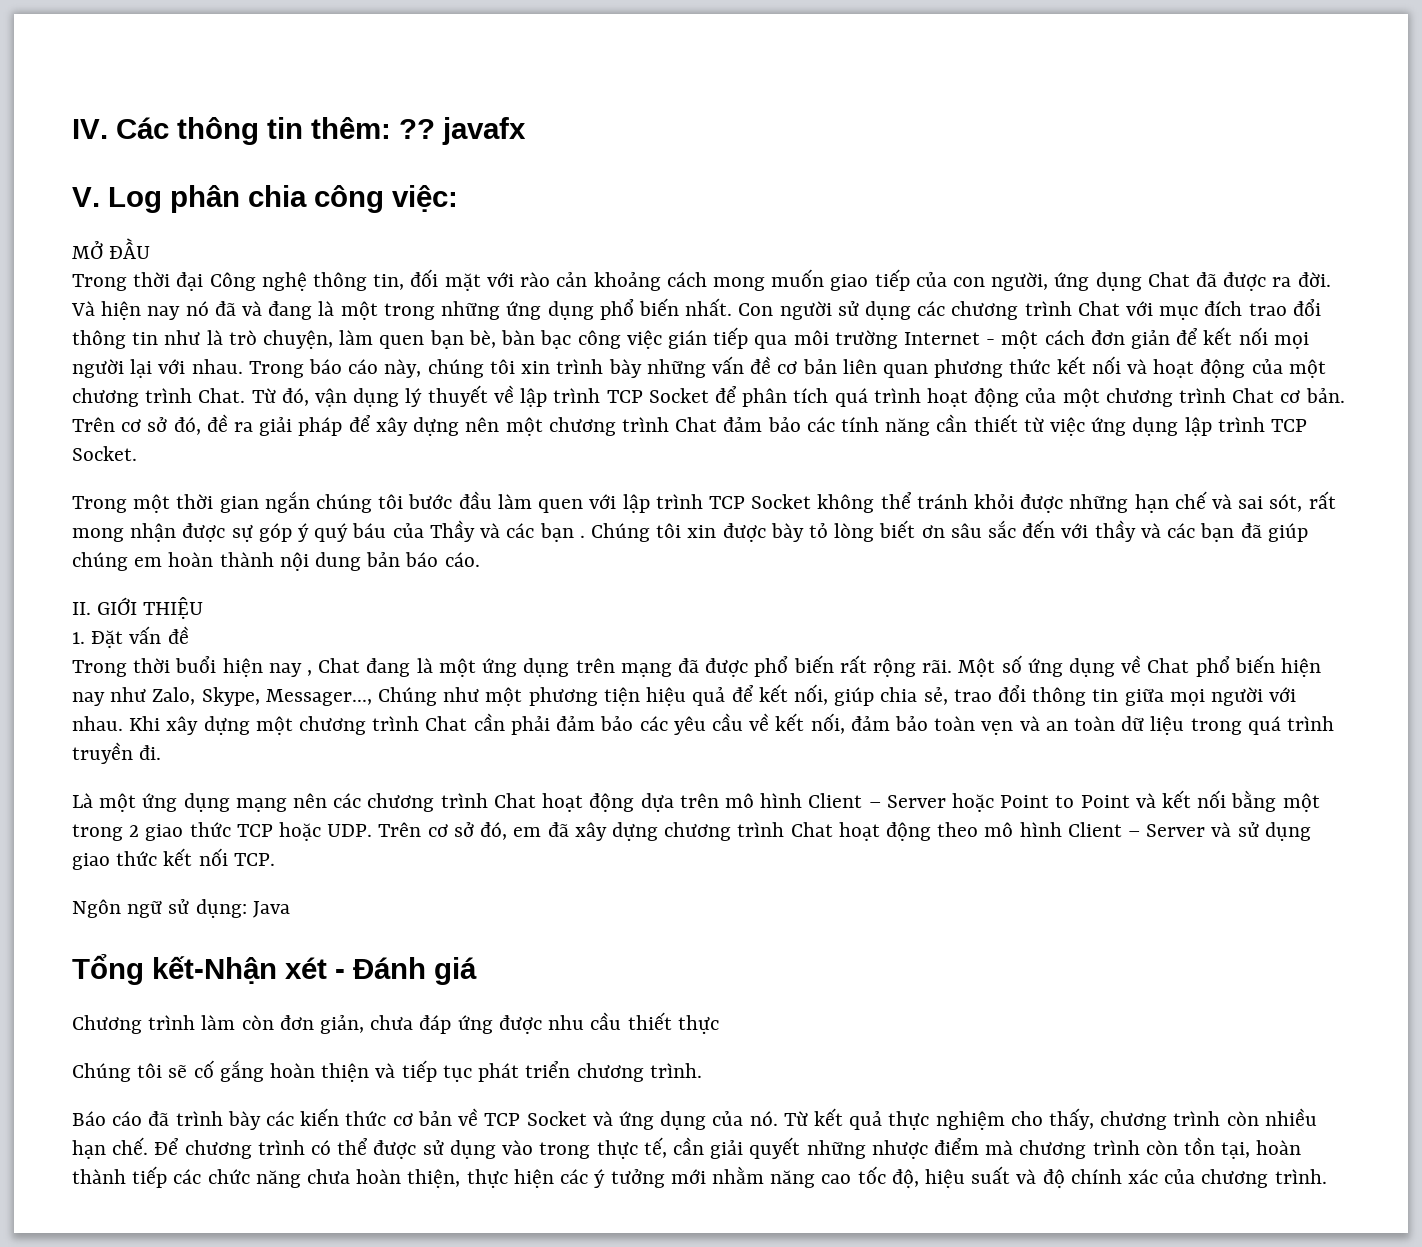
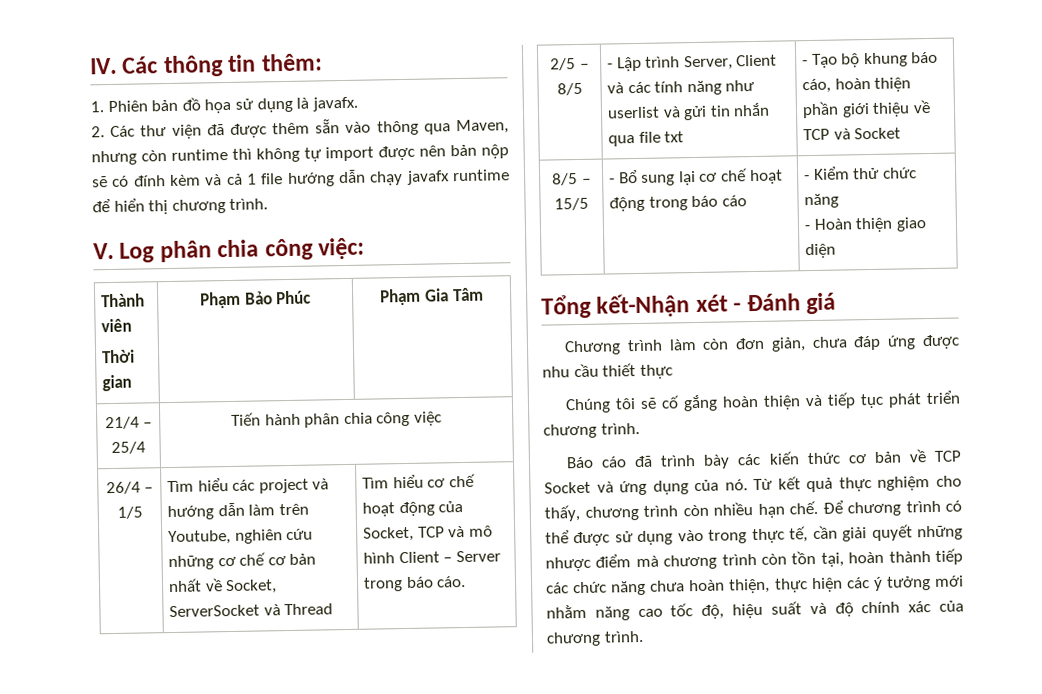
[399,117,526,145] ?? javafx -> [90,96,358,114] [91,119,510,139] [91,144,509,166] [92,169,510,188] [92,198,269,215] // 1. Phiên bản đồ họa sử dụng là javafx. // 2. Các thư viện đã được thêm sẵn vào thông qua Maven, nhưng còn runtime thì không tự import được nên bản nộp sẽ có đính kèm và cả 1 file hướng dẫn chạy javafx runtime để hiển thị chương trình.
[72,238,151,259] [72,269,1331,291] [71,298,1321,320] [72,327,1309,349] [72,356,1326,378] [72,385,1345,407] [72,414,1308,436] [72,446,137,461] [72,491,1336,513] [72,520,1308,542] [72,552,480,571] [72,597,204,619] [72,626,189,648] [72,655,1322,677] [72,684,1297,706] [72,713,1335,735] [72,742,162,764] [72,790,1320,812] [72,822,1311,841] [72,848,275,870] [72,899,290,918] // MỞ ĐẦU // Trong thời đại Công nghệ thông tin, đối mặt với rào cản khoảng cách mong muốn giao tiếp của con người, ứng dụng Chat đã được ra đời. Và hiện nay nó đã và đang là một trong những ứng dụng phổ biến nhất. Con người sử dụng các chương trình Chat với mục đích trao đổi thông tin như là trò chuyện, làm quen bạn bè, bàn bạc công việc gián tiếp qua môi trường Internet - một cách đơn giản để kết nối mọi người lại với nhau. Trong báo cáo này, chúng tôi xin trình bày những vấn đề cơ bản liên quan phương thức kết nối và hoạt động của một chương trình Chat. Từ đó, vận dụng lý thuyết về lập trình TCP Socket để phân tích quá trình hoạt động của một chương trình Chat cơ bản. Trên cơ sở đó, đề ra giải pháp để xây dựng nên một chương trình Chat đảm bảo các tính năng cần thiết từ việc ứng dụng lập trình TCP Socket. // Trong một thời gian ngắn chúng tôi bước đầu làm quen với lập trình TCP Socket không thể tránh khỏi được những hạn chế và sai sót, rất mong nhận được sự góp ý quý báu của Thầy và các bạn . Chúng tôi xin được bày tỏ lòng biết ơn sâu sắc đến với thầy và các bạn đã giúp chúng em hoàn thành nội dung bản báo cáo. // II. GIỚI THIỆU // 1. Đặt vấn đề // Trong thời buổi hiện nay , Chat đang là một ứng dụng trên mạng đã được phổ biến rất rộng rãi. Một số ứng dụng về Chat phổ biến hiện nay như Zalo, Skype, Messager..., Chúng như một phương tiện hiệu quả để kết nối, giúp chia sẻ, trao đổi thông tin giữa mọi người với nhau. Khi xây dựng một chương trình Chat cần phải đảm bảo các yêu cầu về kết nối, đảm bảo toàn vẹn và an toàn dữ liệu trong quá trình truyền đi. // Là một ứng dụng mạng nên các chương trình Chat hoạt động dựa trên mô hình Client – Server hoặc Point to Point và kết nối bằng một trong 2 giao thức TCP hoặc UDP. Trên cơ sở đó, em đã xây dựng chương trình Chat hoạt động theo mô hình Client – Server và sử dụng giao thức kết nối TCP. // Ngôn ngữ sử dụng: Java -> [101,293,146,308] [101,318,133,333] [101,349,136,364] [102,374,133,392] [199,290,312,309] [379,287,484,306] [104,416,153,430] [111,441,146,455] [231,411,442,428] [105,481,154,495] [116,506,143,519] [167,478,330,494] [167,502,309,521] [168,528,314,546] [168,552,317,571] [168,578,278,595] [169,603,334,618] [362,473,476,489] [362,501,464,517] [363,525,493,542] [363,550,501,564] [363,575,467,592] [550,58,589,71] [556,82,583,96] [607,54,778,72] [607,79,756,96] [607,102,771,121] [608,131,685,147] [802,51,939,68] [802,77,912,94] [802,99,931,119] [803,127,902,141] [552,172,591,186] [554,197,589,211] [609,168,783,186] [609,195,747,212] [804,166,917,181] [804,193,840,209] [804,217,927,233] [805,243,837,259] // Thành viên // Thời gian | Phạm Bảo Phúc | Phạm Gia Tâm // 21/4 – 25/4 | Tiến hành phân chia công việc // 26/4 – 1/5 | Tìm hiểu các project và hướng dẫn làm trên Youtube, nghiên cứu những cơ chế cơ bản nhất về Socket, ServerSocket và Thread | Tìm hiểu cơ chế hoạt động của Socket, TCP và mô hình Client – Server trong báo cáo. // 2/5 – 8/5 | - Lập trình Server, Client và các tính năng như userlist và gửi tin nhắn qua file txt | - Tạo bộ khung báo cáo, hoàn thiện phần giới thiệu về TCP và Socket // 8/5 – 15/5 | - Bổ sung lại cơ chế hoạt động trong báo cáo | - Kiểm thử chức năng // - Hoàn thiện giao diện

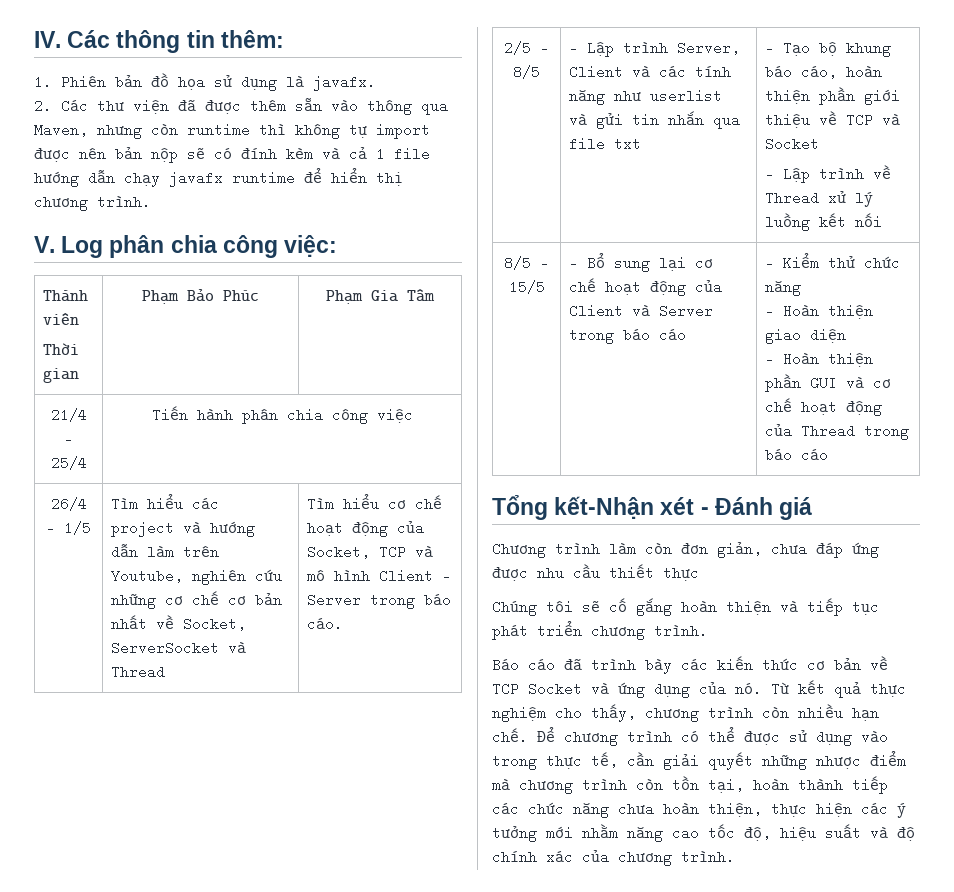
(902, 133) none -> [765,165,892,183] [765,191,874,207] [765,213,883,231] // - Lập trình về Thread xử lý luồng kết nối
(646, 204) none -> [695,280,723,294] [569,304,714,318] của Client và Server
(837, 251) none -> [765,352,874,367] [765,374,892,392] [765,398,883,416] [765,424,910,440] [765,448,829,462] // - Hoàn thiện phần GUI và cơ chế hoạt động của Thread trong báo cáo

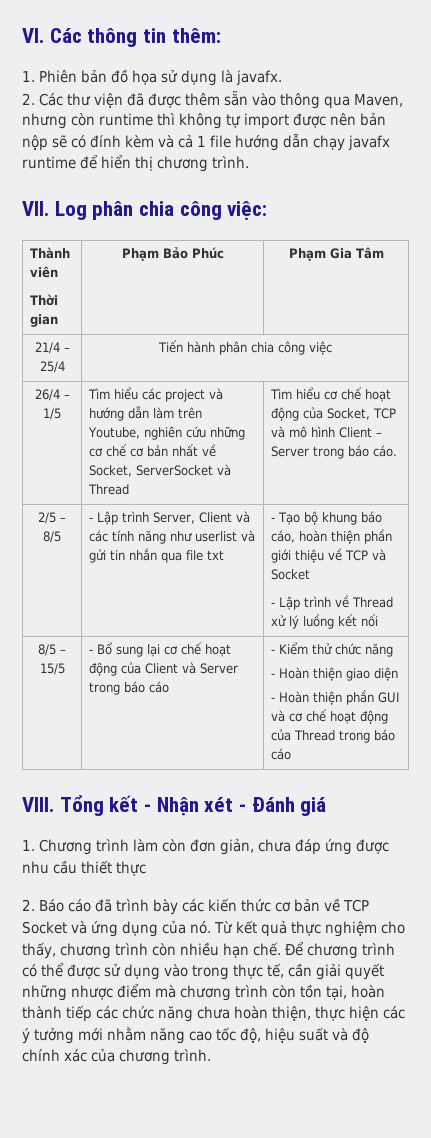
[34,31,61,48] IV. -> [22,28,44,43] VI.
[34,236,55,253] V. -> [22,201,49,216] VII.
[492,495,655,520] Tổng kết-Nhận -> [22,795,199,816] VIII. Tổng kết - Nhận
(813, 508) none -> [22,840,35,851] 1.
[492,598,879,616] [492,621,708,640] Chúng tôi sẽ cố gắng hoàn thiện và tiếp tục phát triển chương trình. // -> [22,899,35,911] 2.

